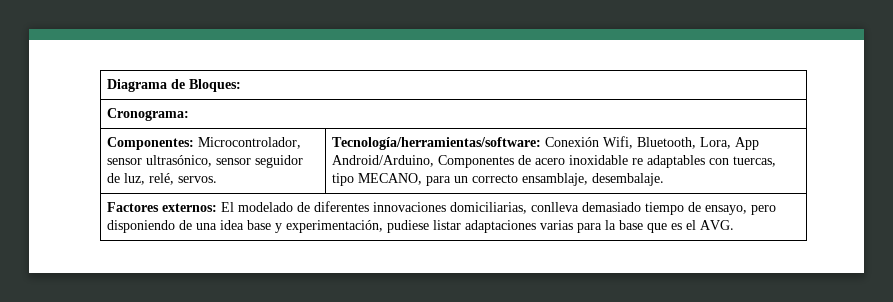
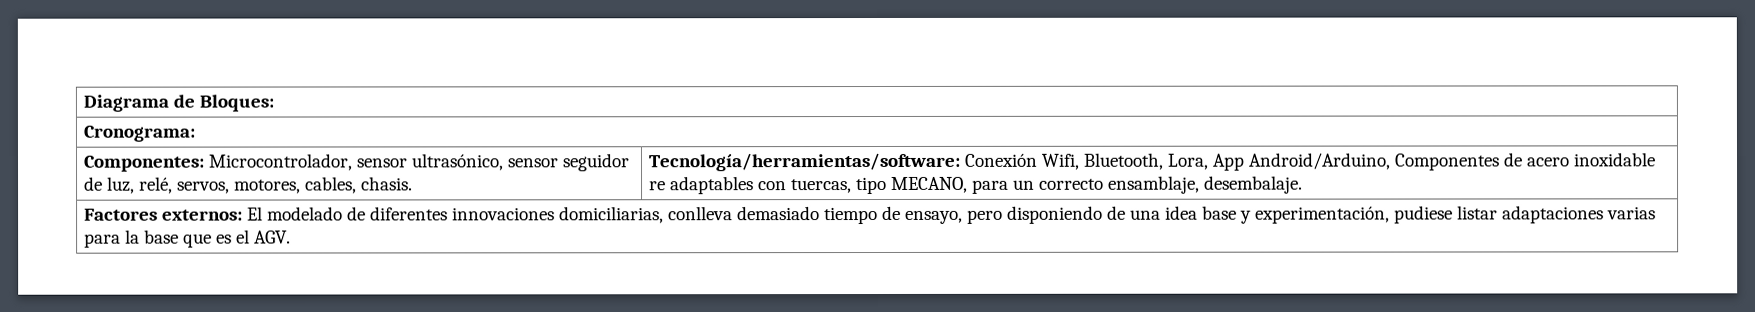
[177,176,217,183] servos. -> [177,176,414,194] servos, motores, cables, chasis.
[699,220,734,230] AVG. -> [254,230,292,244] AGV.

